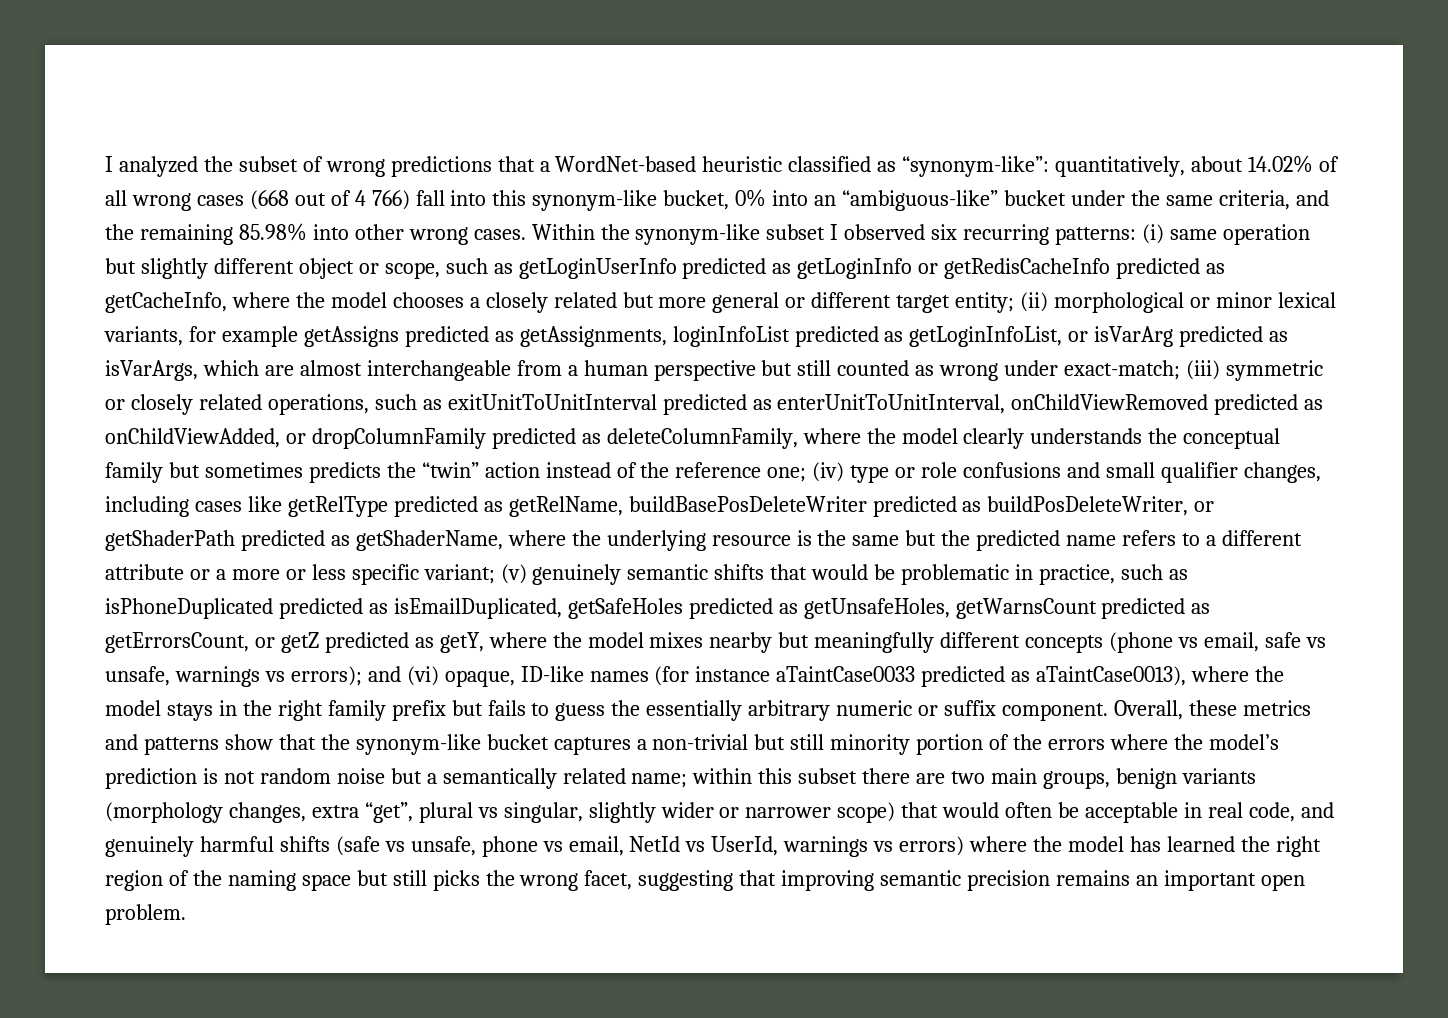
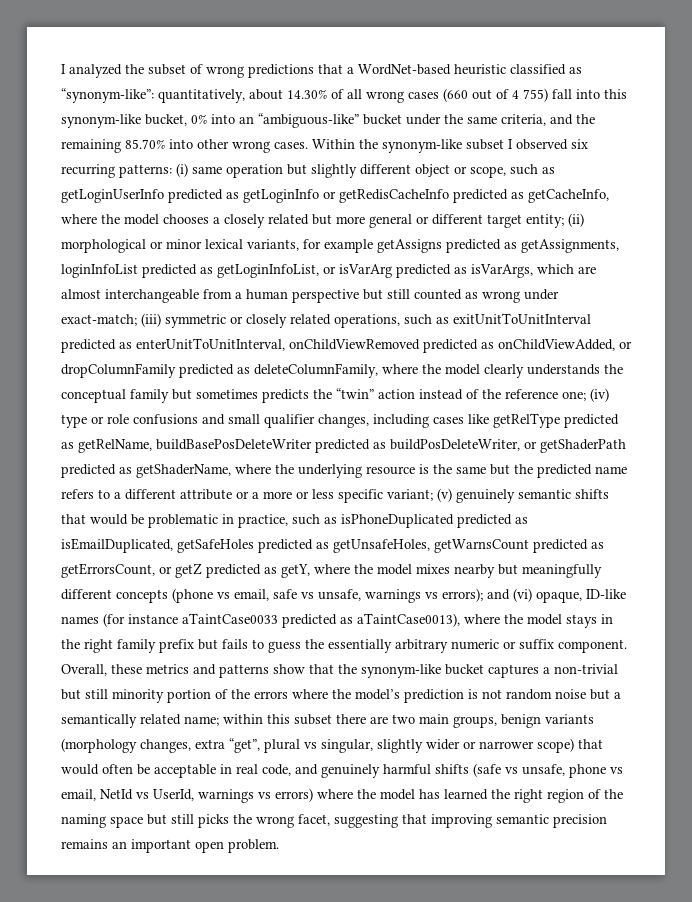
[1248,155,1314,173] 14.02% -> [287,89,327,99] 14.30%
[249,190,289,210] (668 -> [443,88,468,102] (660
[371,190,410,210] 766) -> [523,88,548,102] 755)
[238,223,307,241] 85.98% -> [125,139,165,149] 85.70%

